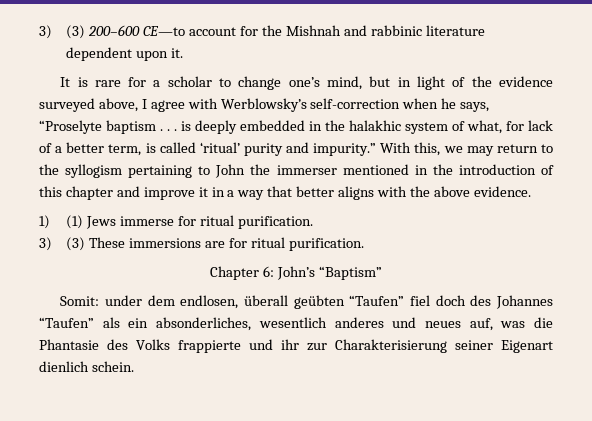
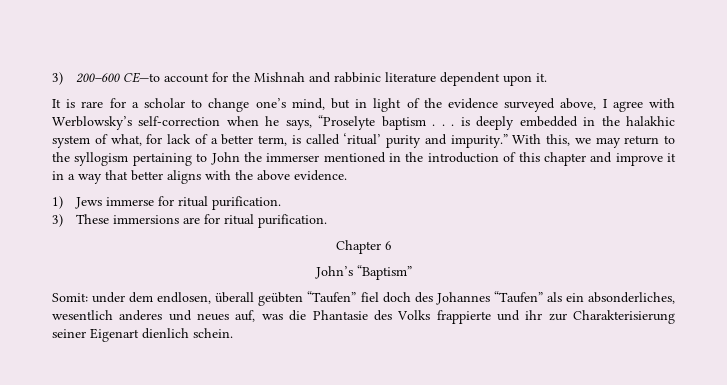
[39,25,86,39] 3) (3) -> [52,72,63,85] 3)
[66,215,84,229] (1) -> (63, 202) none
[66,237,86,251] (3) -> (63, 220) none
[263,266,275,277] 6: -> [384,241,392,250] 6 //

